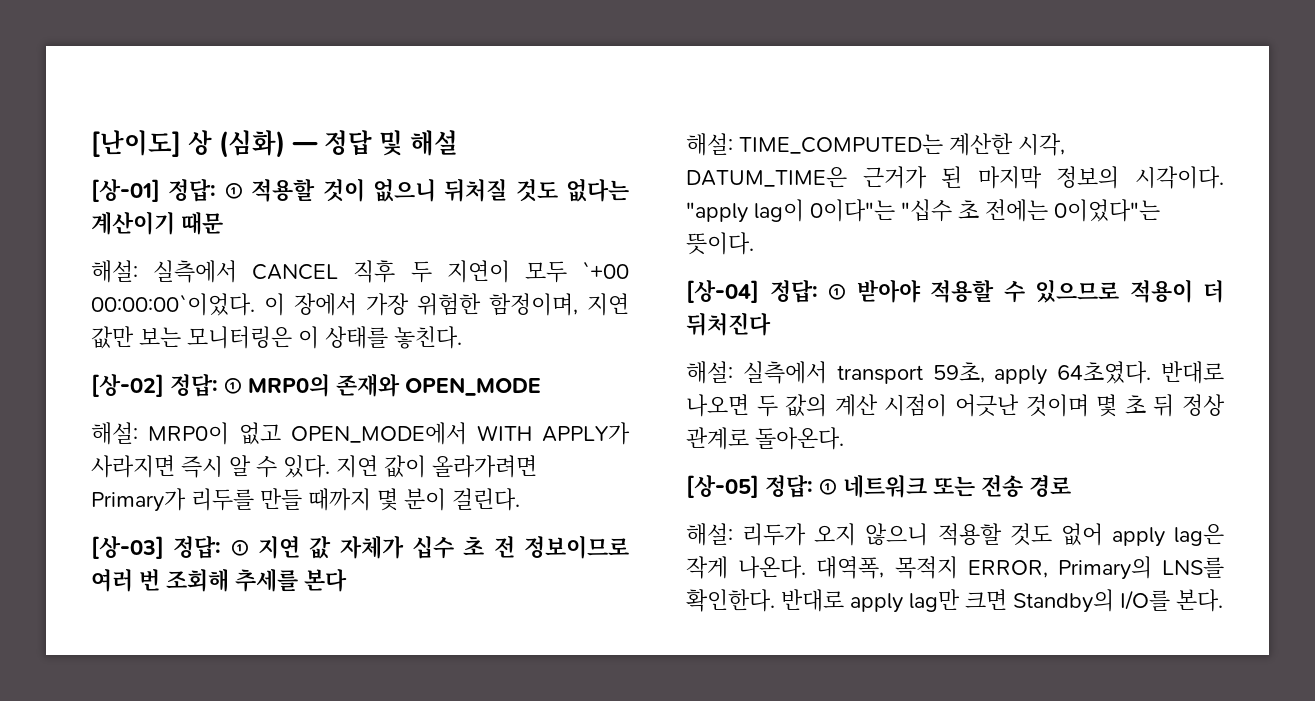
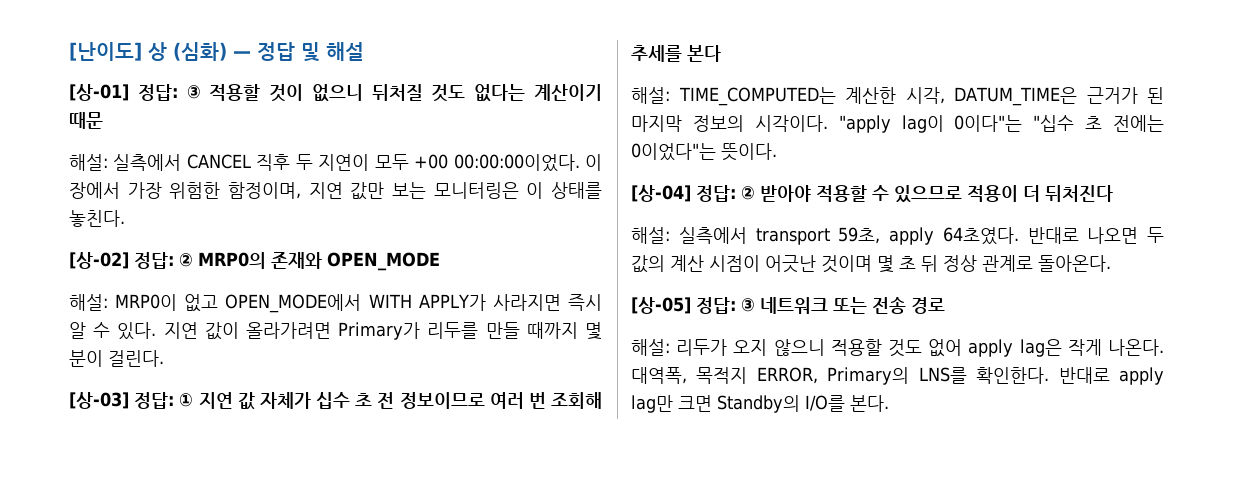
[224,183,243,199] ① -> [186,85,201,99] ③
[582,261,630,279] [91,293,255,316] `+00 00:00:00`이었다. -> [414,154,580,172] +00 00:00:00이었다.
[224,378,242,394] ① -> [179,253,193,267] ②
[828,284,846,300] ① -> [741,186,755,200] ②
[819,479,837,495] ① -> [741,298,755,312] ③

